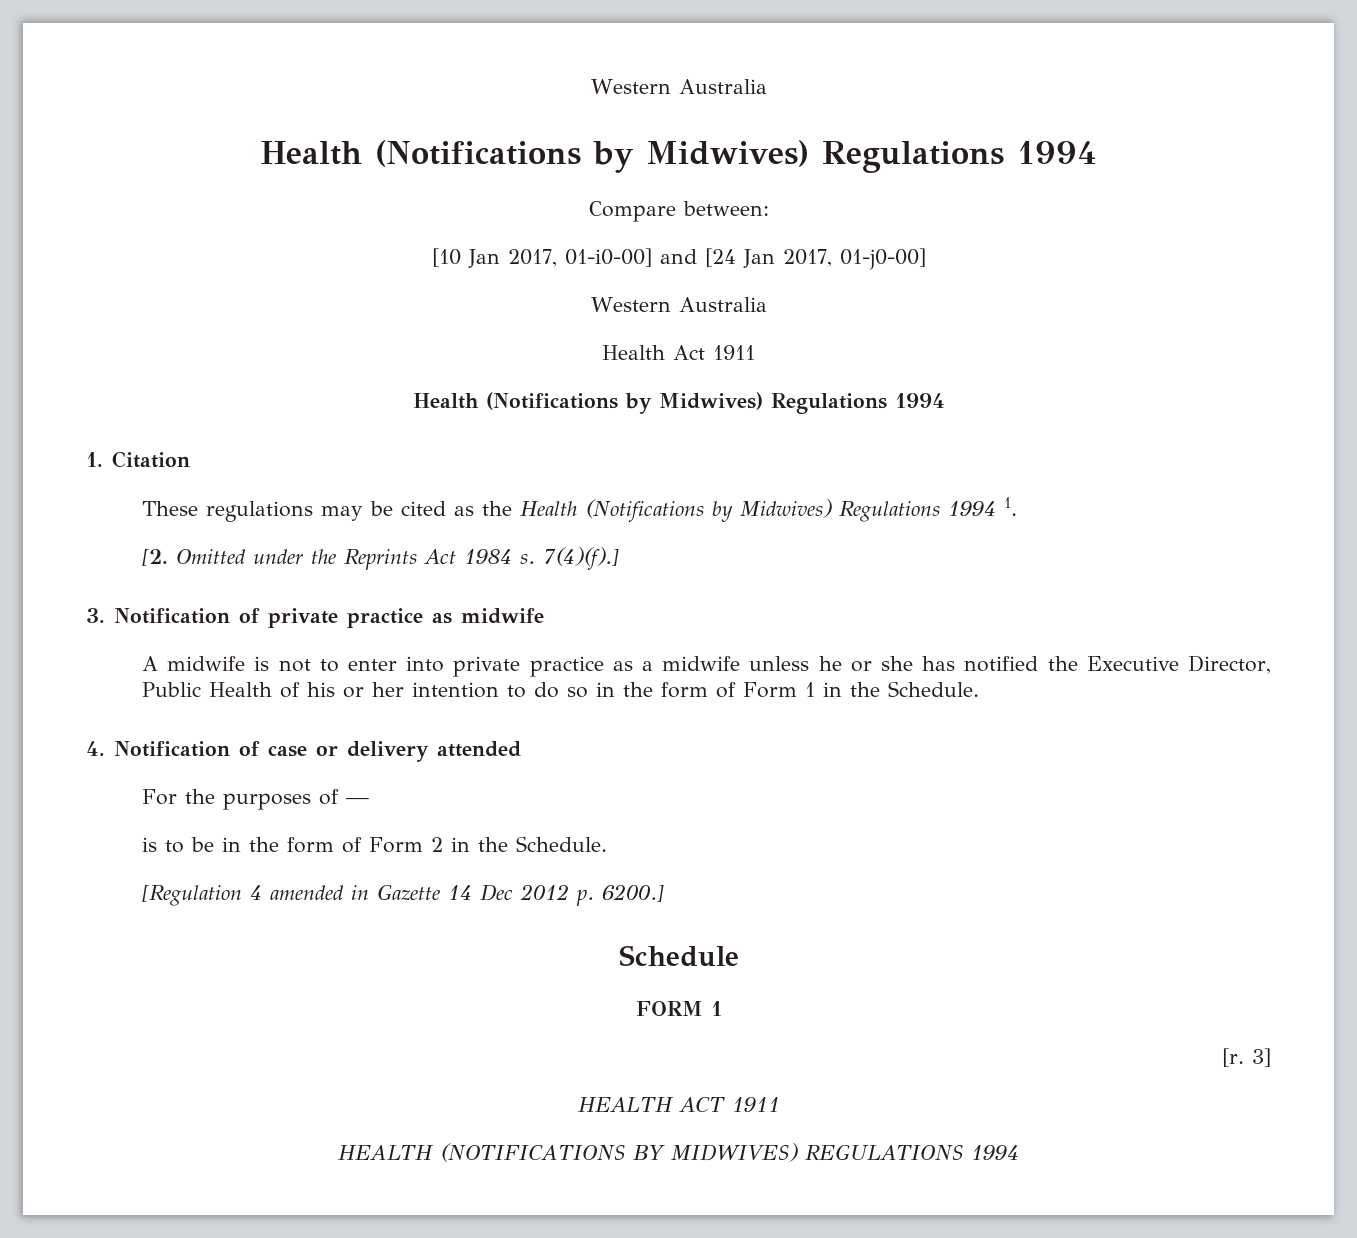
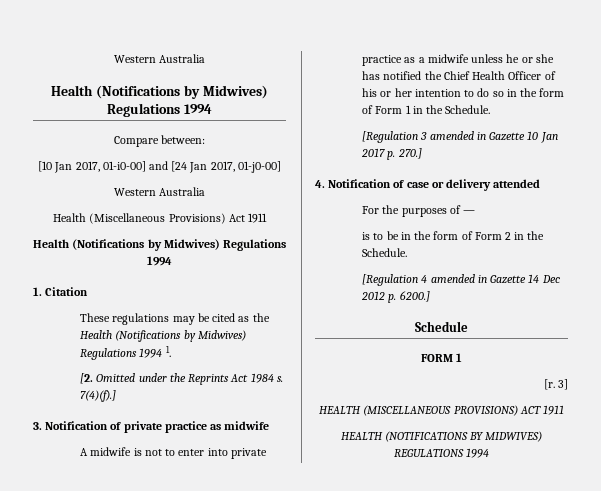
(665, 352) none -> [89,213,226,224] (Miscellaneous Provisions)
[1086,655,1272,674] [141,682,272,697] Executive Director, Public Health -> [443,71,542,80] Chief Health Officer
(979, 689) none -> [362,131,558,143] [361,148,422,160] // [Regulation 3 amended in Gazette 10 Jan 2017 p. 270.]
(674, 1104) none -> [363,405,518,416] (MISCELLANEOUS PROVISIONS)

